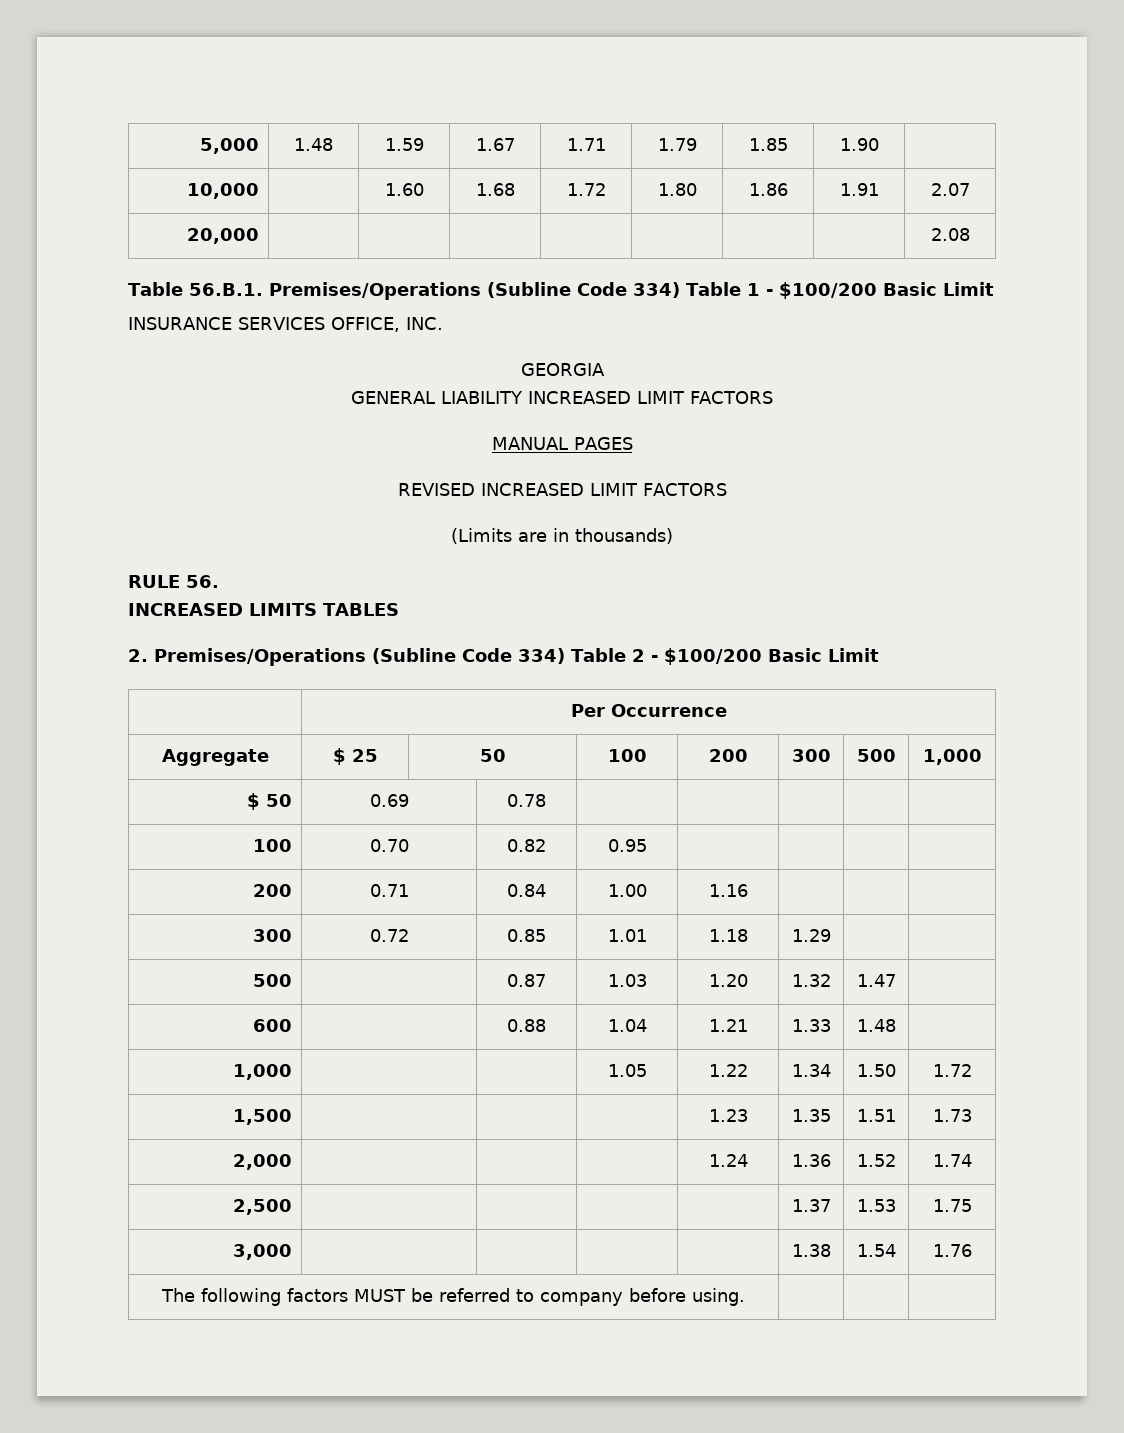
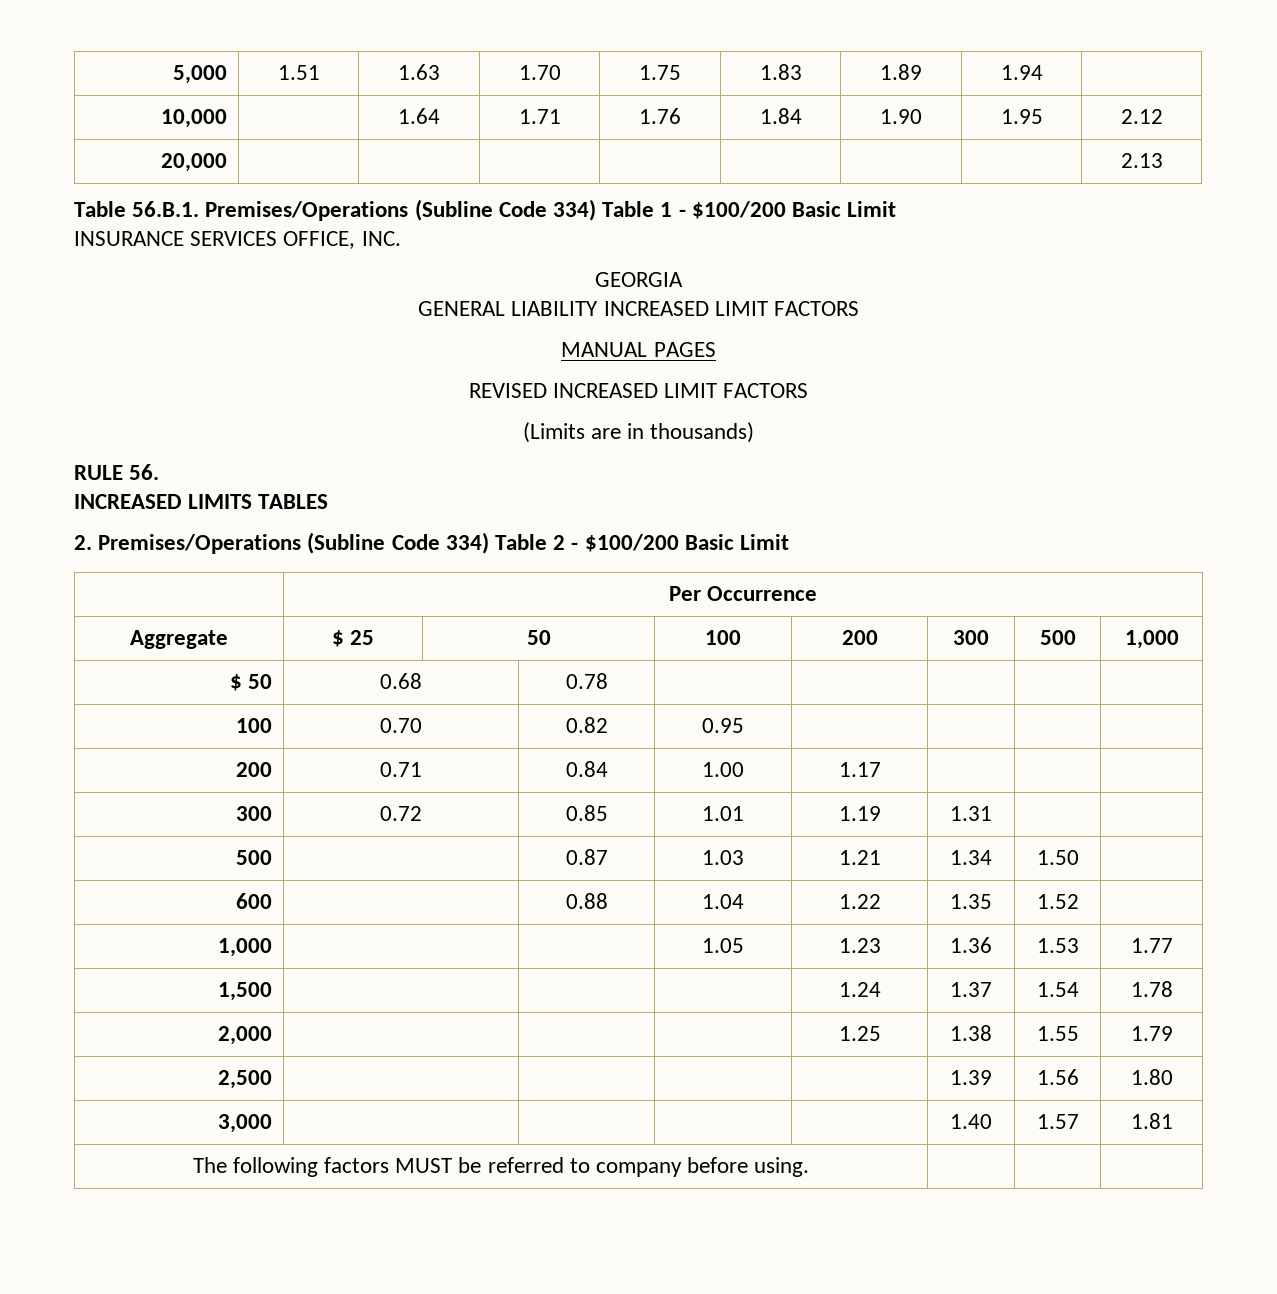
[294,138,333,151] [384,138,424,151] [475,138,515,151] [566,138,606,151] [657,138,697,151] [748,138,788,151] [839,138,879,151] [186,183,259,199] [384,183,424,196] [475,183,515,196] [566,183,606,196] [657,183,697,196] [748,183,788,196] [839,183,879,196] [930,183,970,196] 1.48 | 1.59 | 1.67 | 1.71 | 1.79 | 1.85 | 1.90 | // 10,000 | | 1.60 | 1.68 | 1.72 | 1.80 | 1.86 | 1.91 | 2.07 -> [277,65,320,80] [398,64,440,80] [518,65,561,80] [639,65,681,80] [759,64,802,80] [880,64,922,80] [1000,65,1043,80] [161,109,228,128] [398,108,440,124] [518,109,561,124] [639,108,681,124] [759,108,802,124] [880,109,922,124] [1000,109,1043,124] [1120,109,1163,124] 1.51 | 1.63 | 1.70 | 1.75 | 1.83 | 1.89 | 1.94 | // 10,000 | | 1.64 | 1.71 | 1.76 | 1.84 | 1.90 | 1.95 | 2.12
[930,228,970,241] 2.08 -> [1120,153,1163,168] 2.13
[369,794,409,807] 0.69 -> [380,673,422,689] 0.68
[708,884,748,897] 1.16 -> [838,762,881,777] 1.17
[708,929,748,942] [791,929,831,942] 1.18 | 1.29 -> [838,806,881,821] [950,806,992,821] 1.19 | 1.31
[708,974,748,987] [791,974,831,987] [856,974,896,987] 1.20 | 1.32 | 1.47 -> [838,850,881,865] [950,850,992,865] [1036,850,1079,865] 1.21 | 1.34 | 1.50
[708,1019,748,1032] [791,1019,831,1032] [856,1019,896,1032] 1.21 | 1.33 | 1.48 -> [838,894,881,909] [950,894,992,909] [1036,894,1079,909] 1.22 | 1.35 | 1.52
[708,1064,748,1077] [791,1064,831,1077] [856,1064,896,1077] [932,1064,972,1077] [232,1109,292,1125] [708,1109,748,1122] [791,1109,831,1122] [856,1109,896,1122] [932,1109,972,1122] [232,1154,292,1170] [708,1154,748,1167] [791,1154,831,1167] [856,1154,896,1167] [932,1154,972,1167] [232,1199,292,1215] [791,1199,831,1212] [856,1199,896,1212] [932,1199,972,1212] [232,1244,292,1260] [791,1244,831,1257] [856,1244,896,1257] [932,1244,972,1257] 1.22 | 1.34 | 1.50 | 1.72 // 1,500 | | | | 1.23 | 1.35 | 1.51 | 1.73 // 2,000 | | | | 1.24 | 1.36 | 1.52 | 1.74 // 2,500 | | | | | 1.37 | 1.53 | 1.75 // 3,000 | | | | | 1.38 | 1.54 | 1.76 -> [838,938,881,953] [950,937,992,953] [1036,938,1079,953] [1130,938,1173,953] [218,982,273,1001] [838,982,881,997] [950,982,992,997] [1036,982,1079,997] [1130,981,1173,997] [218,1026,273,1045] [838,1026,881,1041] [950,1025,992,1041] [1036,1026,1079,1041] [1130,1026,1173,1041] [218,1070,273,1089] [950,1070,992,1085] [1036,1069,1079,1085] [1130,1069,1173,1085] [218,1114,273,1133] [950,1114,992,1129] [1036,1114,1079,1129] [1130,1113,1173,1129] 1.23 | 1.36 | 1.53 | 1.77 // 1,500 | | | | 1.24 | 1.37 | 1.54 | 1.78 // 2,000 | | | | 1.25 | 1.38 | 1.55 | 1.79 // 2,500 | | | | | 1.39 | 1.56 | 1.80 // 3,000 | | | | | 1.40 | 1.57 | 1.81

